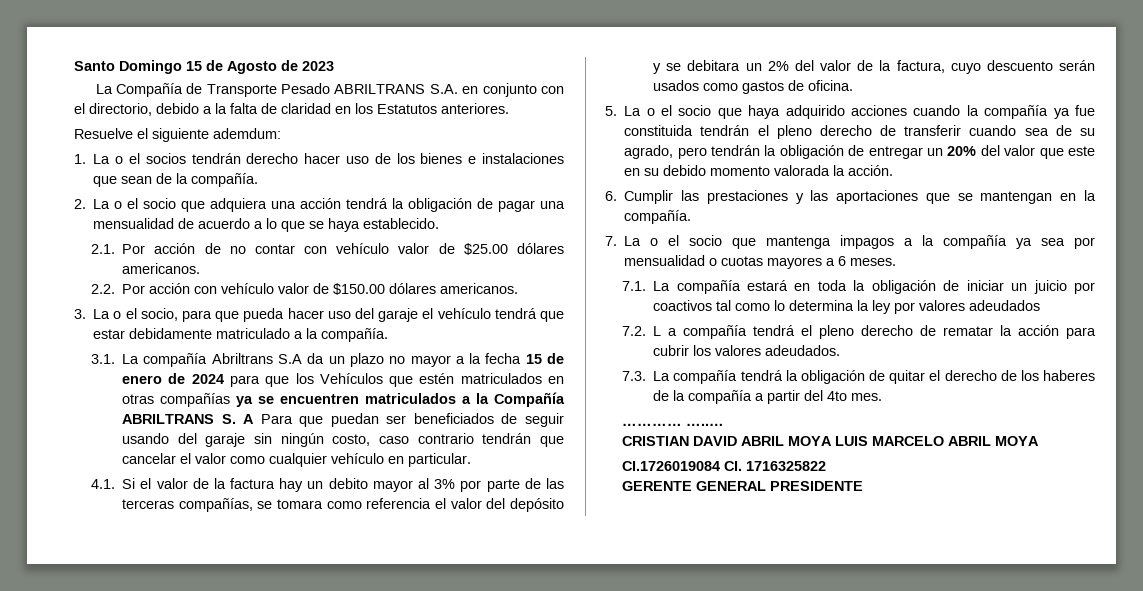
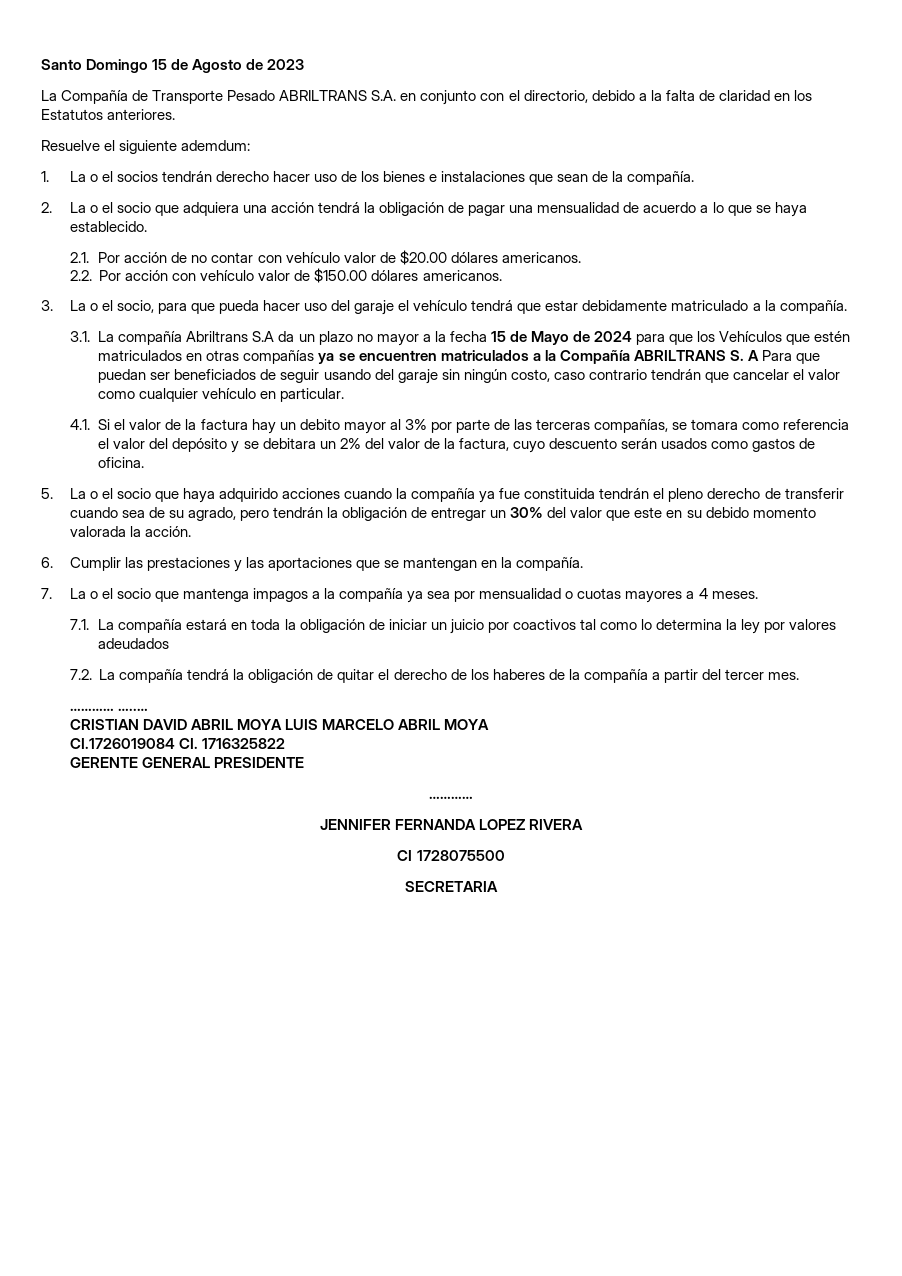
[463,243,508,255] $25.00 -> [399,250,447,265] $20.00
[122,375,163,384] enero -> [530,331,569,345] Mayo
[947,146,977,156] 20% -> [510,507,544,518] 30%
[838,256,847,266] 6 -> [698,588,708,599] 4
[653,325,1096,339] [653,345,841,356] [621,371,646,381] L a compañía tendrá el pleno derecho de rematar la acción para cubrir los valores adeudados. // 7.3. -> (92, 674) none
[827,391,848,401] 4to -> [725,669,765,680] tercer
(863, 486) none -> [429,796,473,799] [319,819,584,830] [397,850,505,861] [405,881,498,892] // ………… // JENNIFER FERNANDA LOPEZ RIVERA // CI 1728075500 // SECRETARIA

